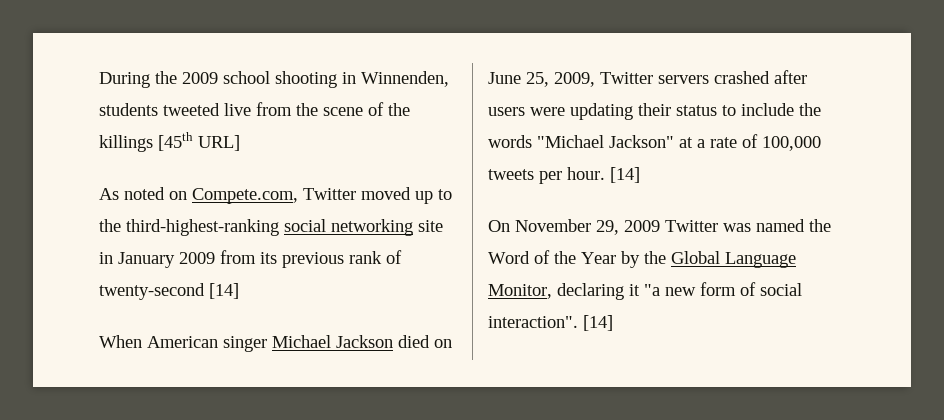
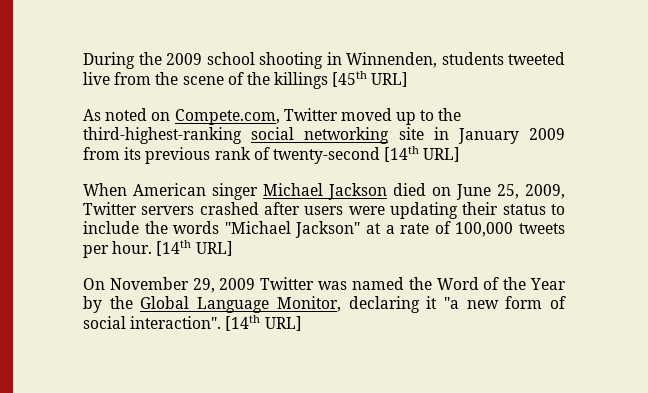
[209,283,239,299] [14] -> [384,146,461,162] [14th URL]
[610,167,640,183] [14] -> [156,240,233,256] [14th URL]
[583,315,613,331] [14] -> [225,315,302,331] [14th URL]

